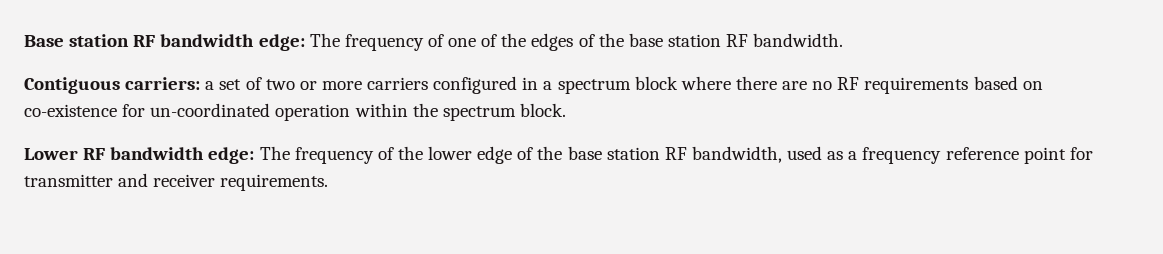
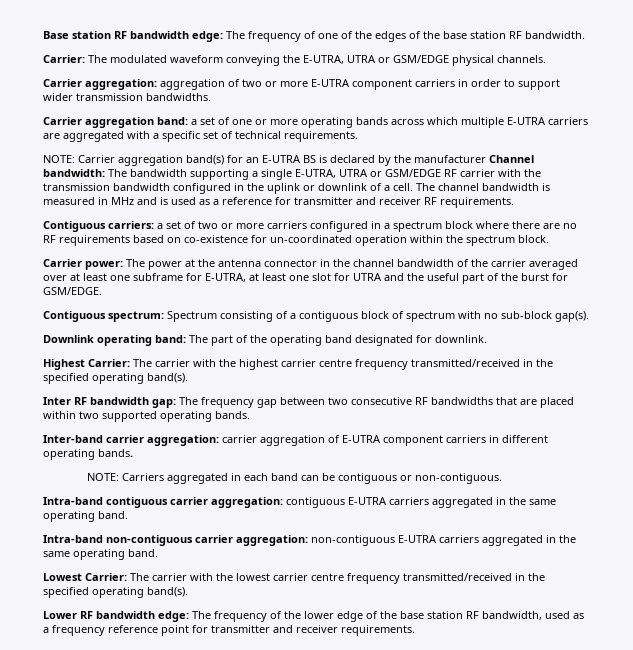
(844, 40) none -> [43,55,546,66] [43,79,560,90] [43,93,211,101] [43,117,588,128] [43,131,358,142] [43,155,534,166] [43,169,541,180] [43,183,550,194] [43,197,514,208] // Carrier: The modulated waveform conveying the E-UTRA, UTRA or GSM/EDGE physical channels. // Carrier aggregation: aggregation of two or more E-UTRA component carriers in order to support wider transmission bandwidths. // Carrier aggregation band: a set of one or more operating bands across which multiple E-UTRA carriers are aggregated with a specific set of technical requirements. // NOTE: Carrier aggregation band(s) for an E-UTRA BS is declared by the manufacturer Channel bandwidth: The bandwidth supporting a single E-UTRA, UTRA or GSM/EDGE RF carrier with the transmission bandwidth configured in the uplink or downlink of a cell. The channel bandwidth is measured in MHz and is used as a reference for transmitter and receiver RF requirements.
(566, 110) none -> [43,259,578,270] [43,273,568,284] [43,287,102,295] [43,311,589,322] [43,335,487,346] [43,359,553,370] [43,373,188,384] [43,397,574,408] [43,411,250,422] [43,435,548,446] [43,449,133,460] [86,473,502,484] [43,497,556,508] [43,511,128,522] [43,535,576,546] [43,549,158,560] [43,573,545,584] [43,587,188,598] // Carrier power: The power at the antenna connector in the channel bandwidth of the carrier averaged over at least one subframe for E-UTRA, at least one slot for UTRA and the useful part of the burst for GSM/EDGE. // Contiguous spectrum: Spectrum consisting of a contiguous block of spectrum with no sub-block gap(s). // Downlink operating band: The part of the operating band designated for downlink. // Highest Carrier: The carrier with the highest carrier centre frequency transmitted/received in the specified operating band(s). // Inter RF bandwidth gap: The frequency gap between two consecutive RF bandwidths that are placed within two supported operating bands. // Inter-band carrier aggregation: carrier aggregation of E-UTRA component carriers in different operating bands. // NOTE: Carriers aggregated in each band can be contiguous or non-contiguous. // Intra-band contiguous carrier aggregation: contiguous E-UTRA carriers aggregated in the same operating band. // Intra-band non-contiguous carrier aggregation: non-contiguous E-UTRA carriers aggregated in the same operating band. // Lowest Carrier: The carrier with the lowest carrier centre frequency transmitted/received in the specified operating band(s).

